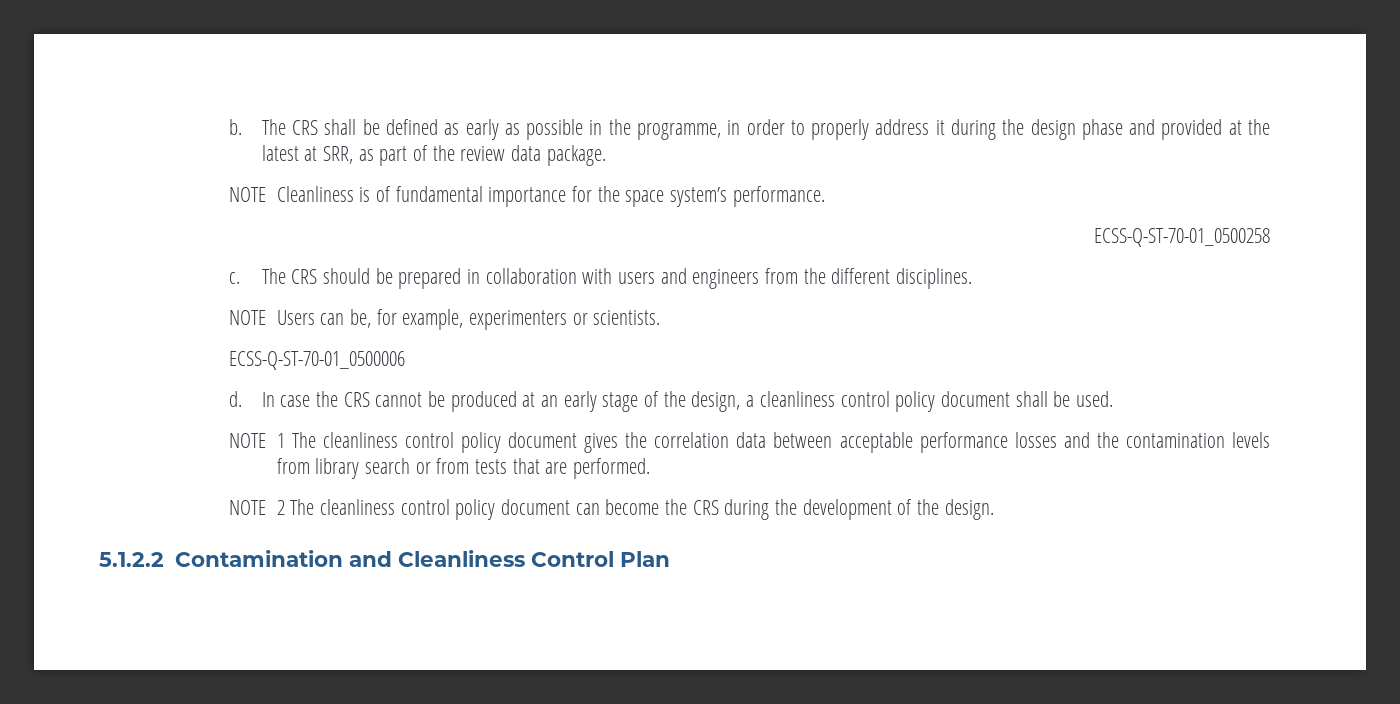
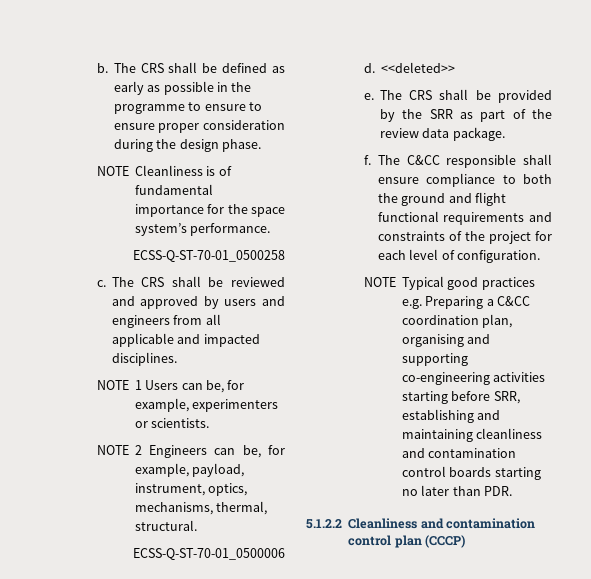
[636,119,1271,140] [261,145,606,166] programme, in order to properly address it during the design phase and provided at the latest at SRR, as part of the review data package. -> [113,102,262,114] [113,120,285,133] [113,139,261,152] programme to ensure to ensure proper consideration during the design phase.
[323,268,891,289] should be prepared in collaboration with users and engineers from the different -> [171,276,285,287] [111,296,285,309] [111,314,221,328] [111,333,260,347] shall be reviewed and approved by users and engineers from all applicable and impacted
(267, 317) none -> [134,380,142,390] 1
[229,351,406,370] [229,391,1113,412] [229,432,1271,453] [276,458,651,479] [229,499,994,520] [99,550,670,567] ECSS-Q-ST-70-01_0500006 // d. In case the CRS cannot be produced at an early stage of the design, a cleanliness control policy document shall be used. // NOTE 1 The cleanliness control policy document gives the correlation data between acceptable performance losses and the contamination levels from library search or from tests that are performed. // NOTE 2 The cleanliness control policy document can become the CRS during the development of the design. // 5.1.2.2 Contamination and Cleanliness Control Plan -> [96,445,285,458] [134,463,245,477] [134,483,248,496] [134,501,268,515] [134,520,197,531] [133,548,285,560] [363,62,455,73] [363,89,552,103] [379,109,552,122] [379,127,505,141] [363,154,552,168] [377,173,552,187] [377,192,507,206] [377,211,552,225] [377,231,552,244] [377,249,541,263] [363,276,535,290] [401,296,530,309] [401,314,513,328] [401,334,491,347] [401,353,468,366] [401,372,546,385] [401,391,520,404] [401,409,501,423] [401,428,543,442] [401,448,517,458] [401,466,541,480] [401,485,512,496] [306,518,535,529] [348,535,465,548] NOTE 2 Engineers can be, for example, payload, instrument, optics, mechanisms, thermal, structural. // ECSS-Q-ST-70-01_0500006 // d. <<deleted>> // e. The CRS shall be provided by the SRR as part of the review data package. // f. The C&CC responsible shall ensure compliance to both the ground and flight functional requirements and constraints of the project for each level of configuration. // NOTE Typical good practices e.g. Preparing a C&CC coordination plan, organising and supporting co-engineering activities starting before SRR, establishing and maintaining cleanliness and contamination control boards starting no later than PDR. // 5.1.2.2 Cleanliness and contamination control plan (CCCP)

